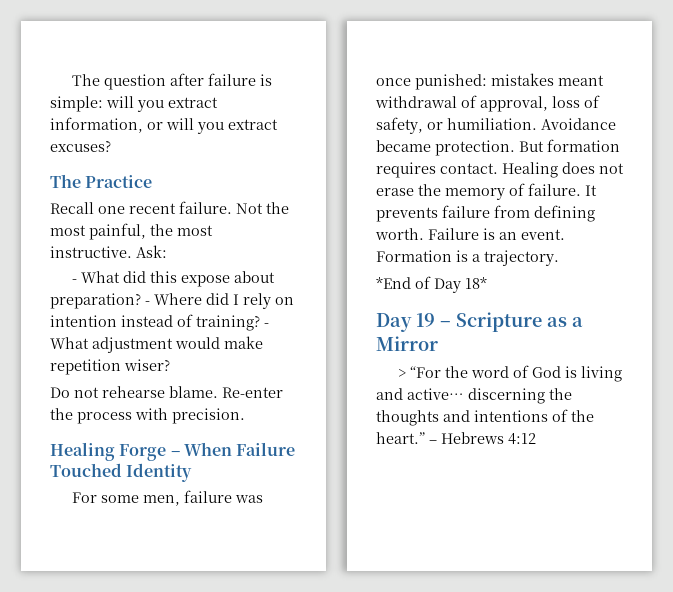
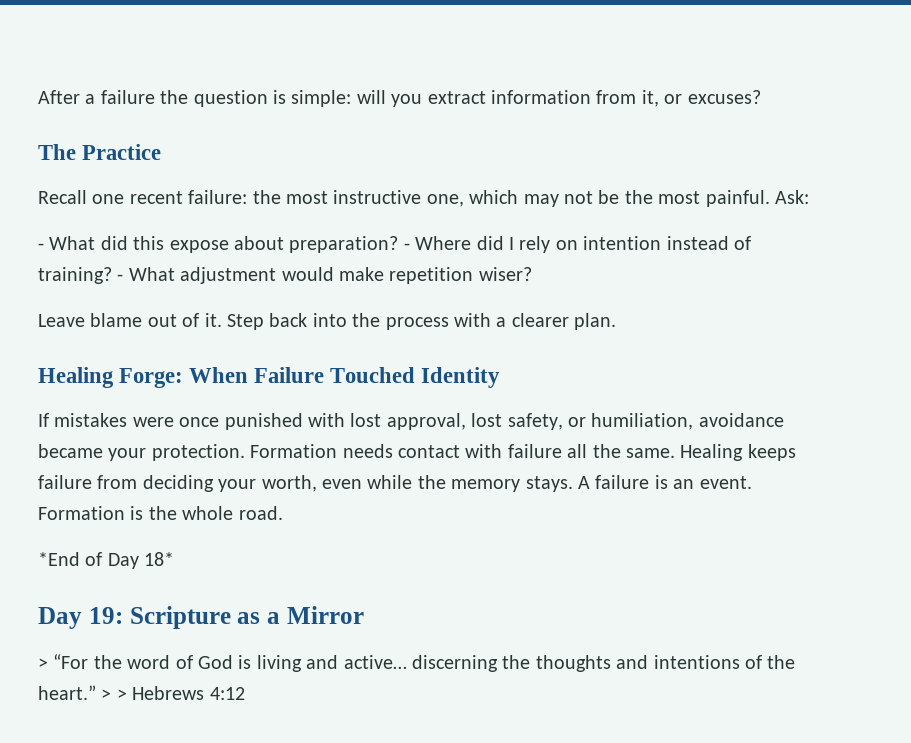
[71,73,256,90] The question after failure -> [38,90,268,107] After a failure the question
[50,117,278,134] information, or will you extract -> [490,90,683,107] information from it, or
[179,201,289,214] [50,223,213,240] [50,246,132,258] failure. Not the most painful, the most instructive. -> [188,190,770,207] failure: the most instructive one, which may not be the most painful.
[50,386,283,398] [50,408,245,424] [50,442,180,461] Do not rehearse blame. Re-enter the process with precision. // Healing Forge – -> [38,313,617,330] [38,367,184,388] Leave blame out of it. Step back into the process with a clearer plan. // Healing Forge:
[71,490,263,506] [376,73,604,90] [375,95,600,112] [376,117,616,134] [376,139,620,156] [376,162,624,178] [376,183,597,200] [376,205,595,222] [375,228,479,240] For some men, failure was once punished: mistakes meant withdrawal of approval, loss of safety, or humiliation. Avoidance became protection. But formation requires contact. Healing does not erase the memory of failure. It prevents failure from defining worth. Failure -> [38,413,784,430] [38,444,796,461] [38,475,650,492] If mistakes were once punished with lost approval, lost safety, or humiliation, avoidance became your protection. Formation needs contact with failure all the same. Healing keeps failure from deciding your worth, even while the memory stays. A failure
[472,250,559,266] a trajectory. -> [148,506,283,520] the whole road.
[416,313,451,327] 19 – -> [88,607,123,624] 19:
[429,440,437,444] – -> [101,689,127,700] > >

